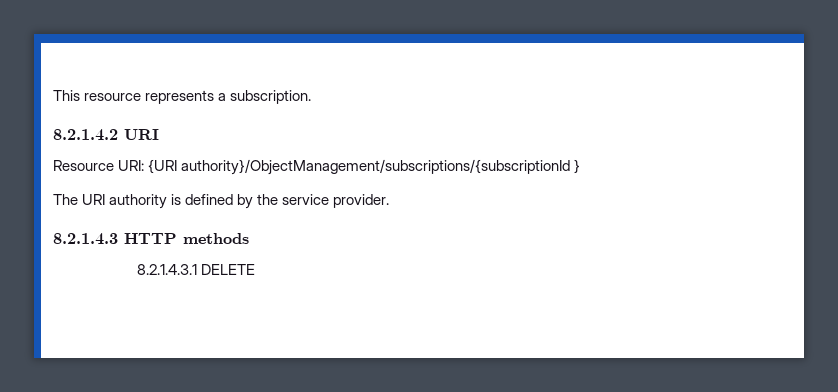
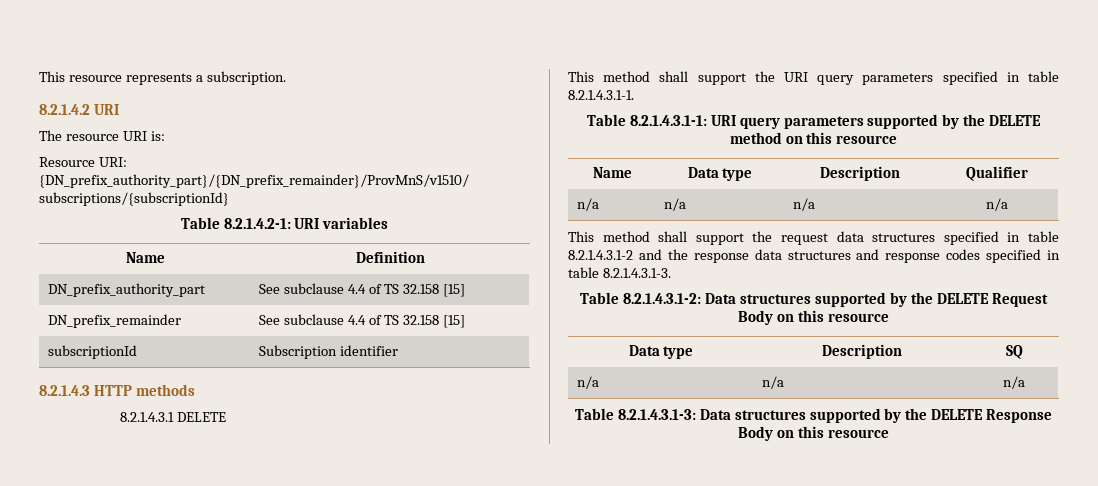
[53,159,581,175] [53,194,390,209] Resource URI: {URI authority}/ObjectManagement/subscriptions/{subscriptionId } // The URI authority is defined by the service provider. -> [39,130,165,141] [39,157,127,167] [39,174,469,188] [39,192,229,206] [180,217,389,229] [125,252,165,263] [355,251,425,263] [47,283,205,297] [258,283,466,297] [47,314,181,328] [258,314,466,328] [47,345,137,359] [258,345,398,359] The resource URI is: // Resource URI: {DN_prefix_authority_part}/{DN_prefix_remainder}/ProvMnS/v1510/ subscriptions/{subscriptionId} // Table 8.2.1.4.2-1: URI variables // Name | Definition // DN_prefix_authority_part | See subclause 4.4 of TS 32.158 [15] // DN_prefix_remainder | See subclause 4.4 of TS 32.158 [15] // subscriptionId | Subscription identifier
(255, 269) none -> [568,71,1059,85] [568,90,634,100] [586,114,1042,129] [729,132,898,144] [592,167,632,178] [687,167,753,181] [820,166,900,181] [966,166,1028,181] [576,198,599,211] [663,198,686,211] [792,198,815,211] [986,198,1008,211] [568,231,1059,245] [568,249,1060,263] [568,267,671,278] [580,292,1048,307] [738,310,889,325] [628,345,694,359] [821,344,902,359] [1005,345,1023,359] [576,376,599,389] [761,376,784,389] [1003,376,1025,389] [574,408,1053,423] [738,426,889,441] // This method shall support the URI query parameters specified in table 8.2.1.4.3.1-1. // Table 8.2.1.4.3.1-1: URI query parameters supported by the DELETE method on this resource // Name | Data type | Description | Qualifier // n/a | n/a | n/a | n/a // This method shall support the request data structures specified in table 8.2.1.4.3.1-2 and the response data structures and response codes specified in table 8.2.1.4.3.1-3. // Table 8.2.1.4.3.1-2: Data structures supported by the DELETE Request Body on this resource // Data type | Description | SQ // n/a | n/a | n/a // Table 8.2.1.4.3.1-3: Data structures supported by the DELETE Response Body on this resource

